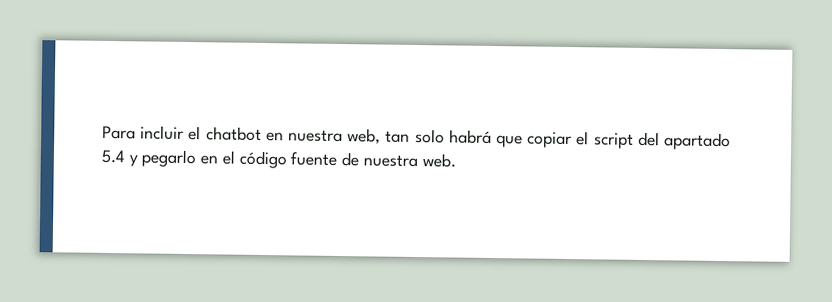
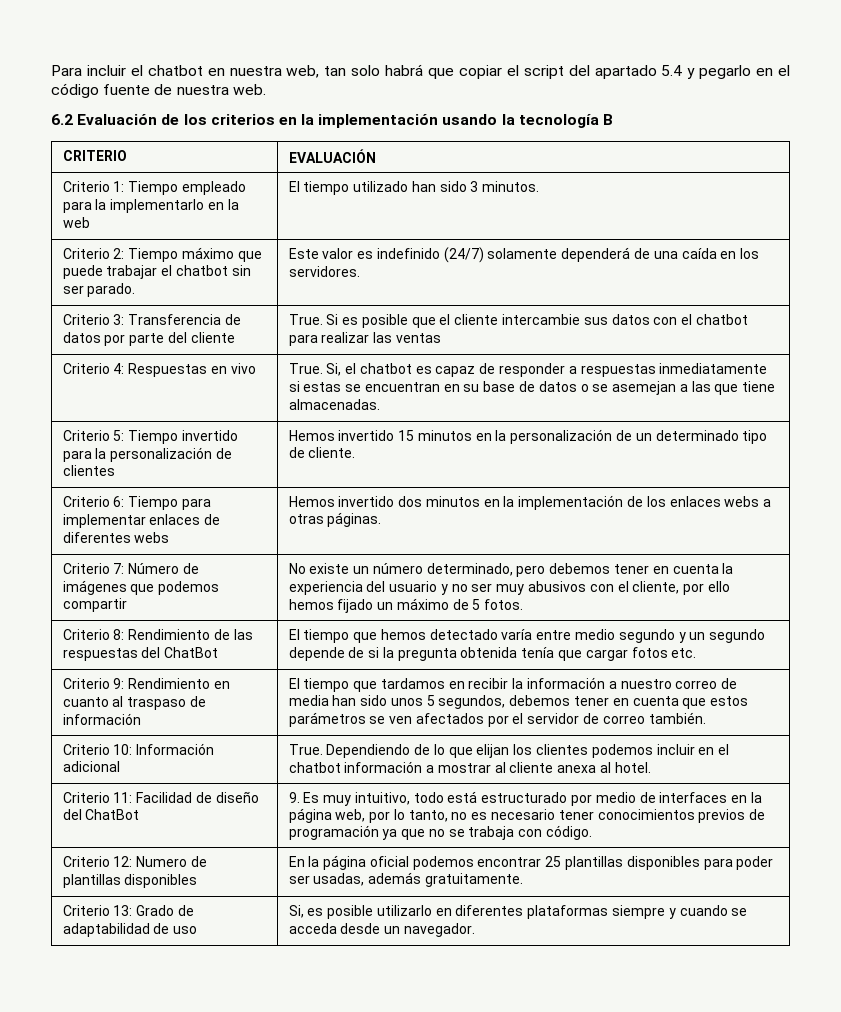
(456, 160) none -> [51,114,614,128] [62,150,127,161] [288,149,376,163] [62,181,246,195] [62,199,239,213] [62,217,90,228] [288,181,540,195] [62,247,262,262] [62,265,251,279] [62,283,136,297] [288,247,760,263] [288,266,360,277] [62,314,241,325] [62,332,235,346] [288,314,748,328] [288,332,441,346] [62,363,256,377] [288,363,768,377] [288,381,776,395] [288,399,380,410] [62,430,238,444] [62,447,232,462] [62,465,115,476] [288,429,768,444] [288,447,356,458] [62,496,211,510] [62,514,221,528] [62,532,170,543] [288,495,772,510] [288,512,382,527] [62,563,199,574] [62,580,220,595] [62,598,127,612] [288,563,734,577] [288,581,730,595] [288,598,524,613] [62,629,253,640] [62,647,219,661] [288,629,766,643] [288,647,697,661] [62,678,230,689] [62,696,206,710] [62,713,141,725] [288,677,738,692] [288,695,749,709] [288,712,706,727] [62,743,215,755] [62,761,120,772] [288,744,730,758] [288,761,651,773] [62,791,259,803] [62,809,140,820] [288,791,762,806] [288,808,766,823] [288,825,592,840] [62,856,207,867] [62,874,198,888] [288,855,774,870] [288,872,523,887] [62,905,194,916] [62,923,198,937] [288,905,748,919] [288,923,475,937] // 6.2 Evaluación de los criterios en la implementación usando la tecnología B // CRITERIO | EVALUACIÓN // Criterio 1: Tiempo empleado para la implementarlo en la web | El tiempo utilizado han sido 3 minutos. // Criterio 2: Tiempo máximo que puede trabajar el chatbot sin ser parado. | Este valor es indefinido (24/7) solamente dependerá de una caída en los servidores. // Criterio 3: Transferencia de datos por parte del cliente | True. Si es posible que el cliente intercambie sus datos con el chatbot para realizar las ventas // Criterio 4: Respuestas en vivo | True. Si, el chatbot es capaz de responder a respuestas inmediatamente si estas se encuentran en su base de datos o se asemejan a las que tiene almacenadas. // Criterio 5: Tiempo invertido para la personalización de clientes | Hemos invertido 15 minutos en la personalización de un determinado tipo de cliente. // Criterio 6: Tiempo para implementar enlaces de diferentes webs | Hemos invertido dos minutos en la implementación de los enlaces webs a otras páginas. // Criterio 7: Número de imágenes que podemos compartir | No existe un número determinado, pero debemos tener en cuenta la experiencia del usuario y no ser muy abusivos con el cliente, por ello hemos fijado un máximo de 5 fotos. // Criterio 8: Rendimiento de las respuestas del ChatBot | El tiempo que hemos detectado varía entre medio segundo y un segundo depende de si la pregunta obtenida tenía que cargar fotos etc. // Criterio 9: Rendimiento en cuanto al traspaso de información | El tiempo que tardamos en recibir la información a nuestro correo de media han sido unos 5 segundos, debemos tener en cuenta que estos parámetros se ven afectados por el servidor de correo también. // Criterio 10: Información adicional | True. Dependiendo de lo que elijan los clientes podemos incluir en el chatbot información a mostrar al cliente anexa al hotel. // Criterio 11: Facilidad de diseño del ChatBot | 9. Es muy intuitivo, todo está estructurado por medio de interfaces en la página web, por lo tanto, no es necesario tener conocimientos previos de programación ya que no se trabaja con código. // Criterio 12: Numero de plantillas disponibles | En la página oficial podemos encontrar 25 plantillas disponibles para poder ser usadas, además gratuitamente. // Criterio 13: Grado de adaptabilidad de uso | Si, es posible utilizarlo en diferentes plataformas siempre y cuando se acceda desde un navegador.

